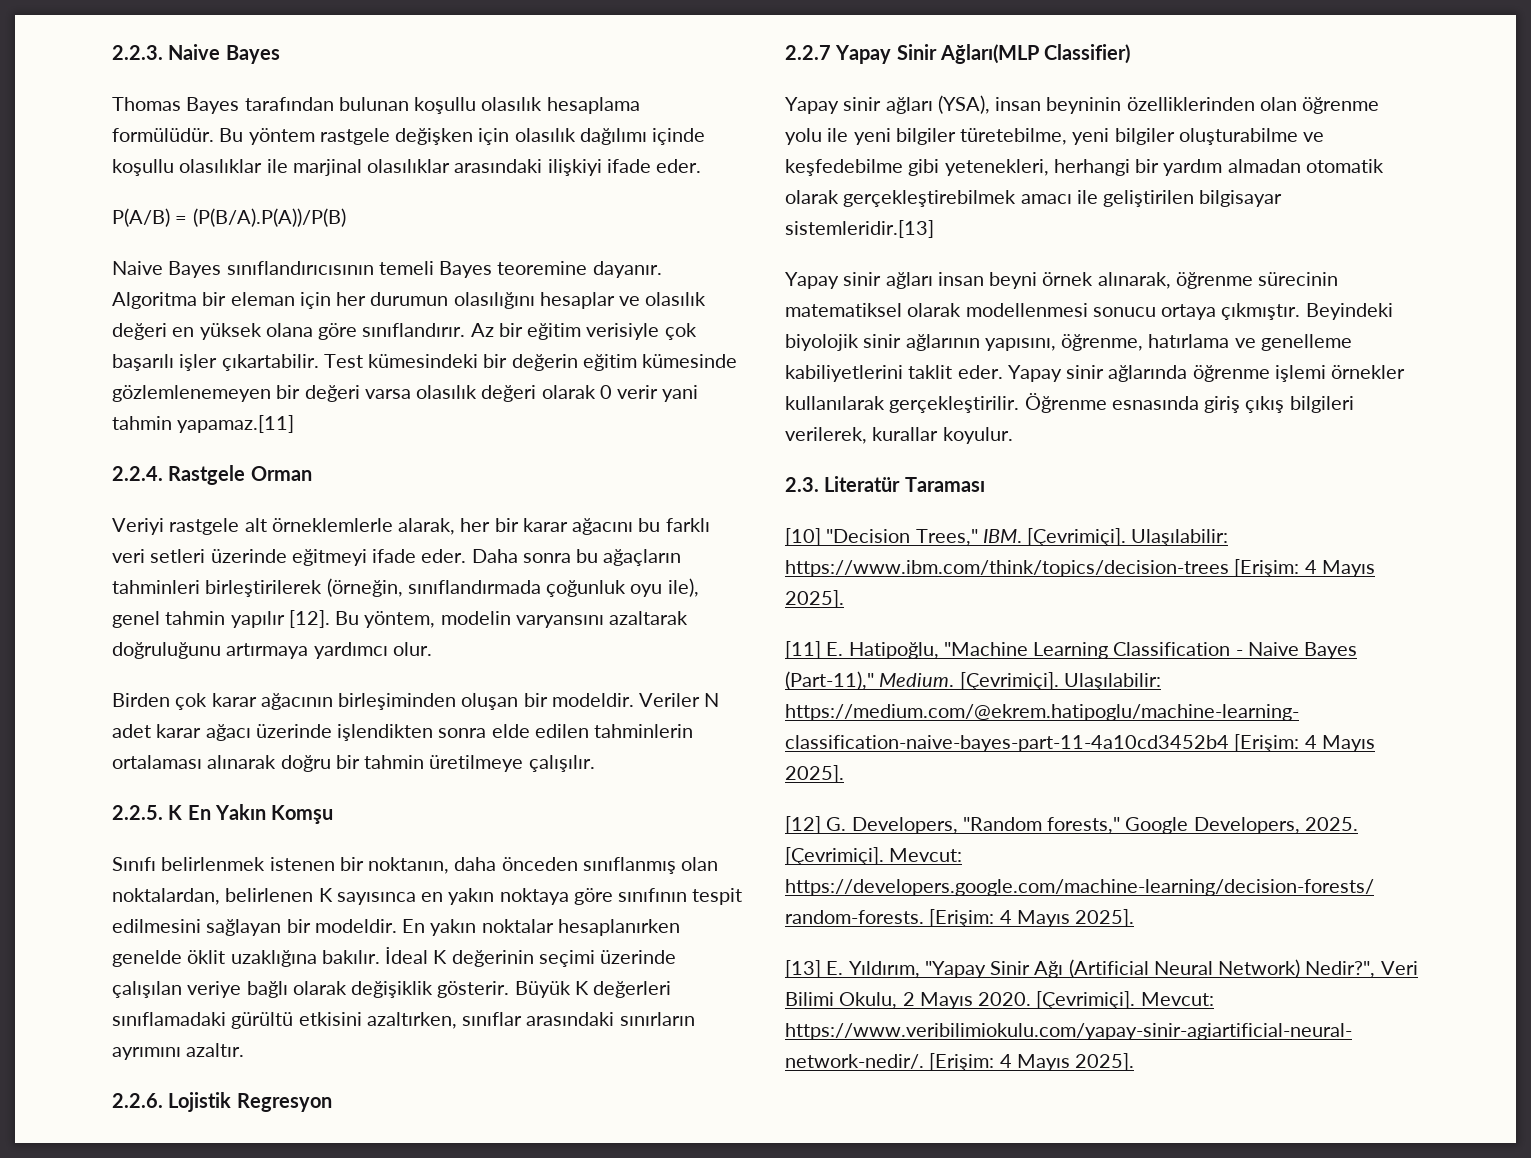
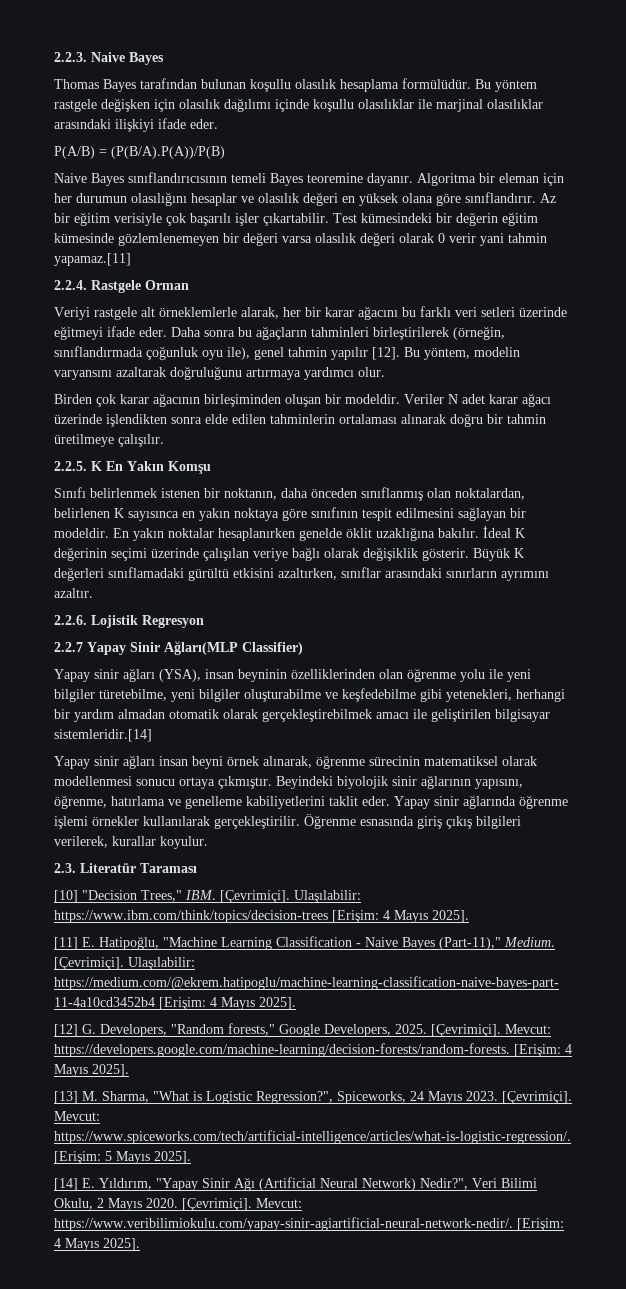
[785,220,934,238] sistemleridir.[13] -> [54,729,152,742] sistemleridir.[14]
(821, 969) none -> [82,1091,572,1104] [54,1111,100,1121] [54,1130,571,1144] [54,1151,191,1164] [54,1178,78,1191] M. Sharma, "What is Logistic Regression?", Spiceworks, 24 Mayıs 2023. [Çevrimiçi]. Mevcut: https://www.spiceworks.com/tech/artificial-intelligence/articles/what-is-logistic-regression/. [Erişim: 5 Mayıs 2025]. // [14]

